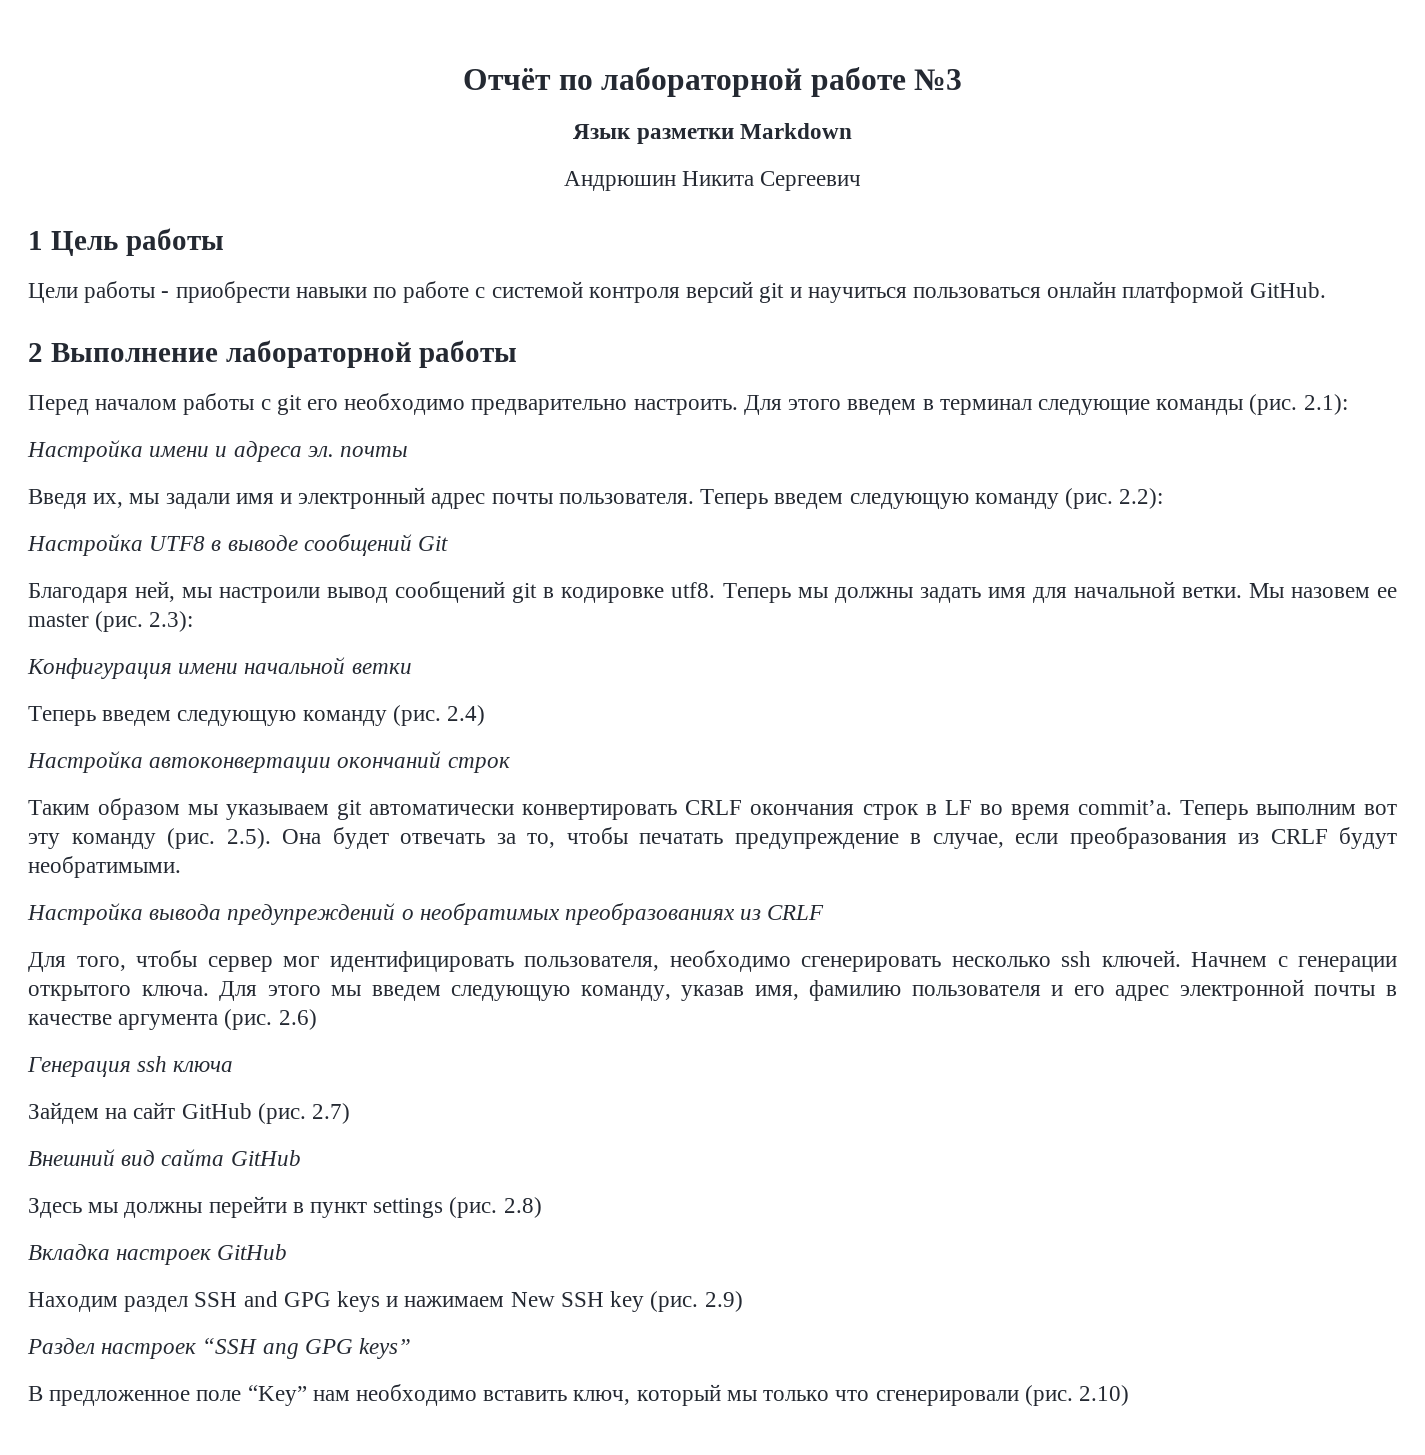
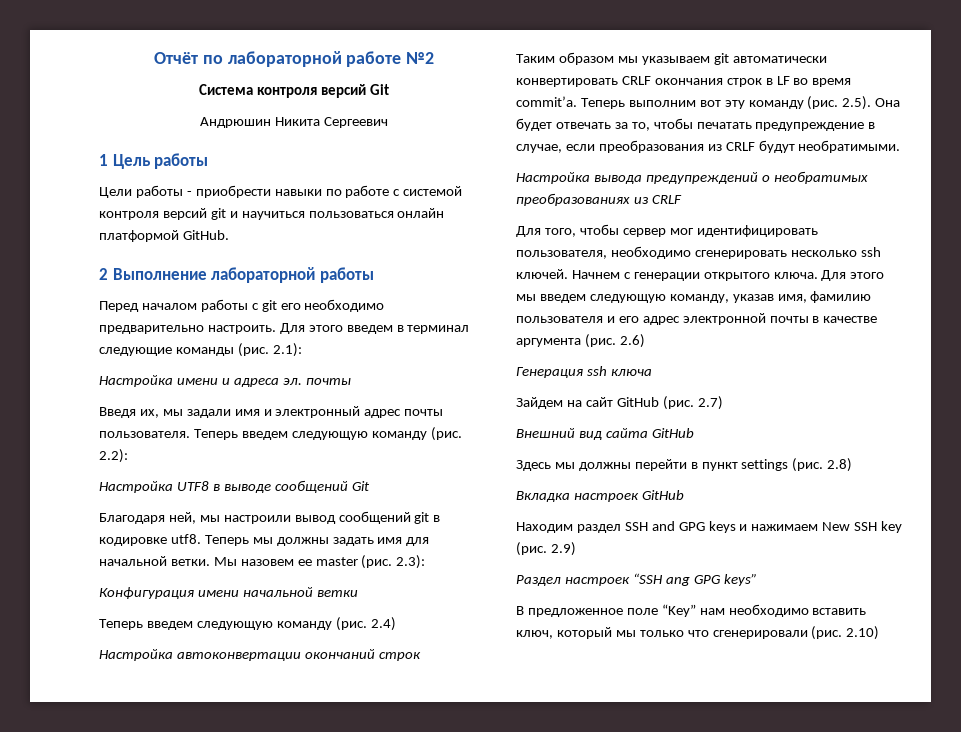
[914,69,963,90] [573,123,852,144] №3 // Язык разметки Markdown -> [405,52,434,64] [199,84,389,98] №2 // Система контроля версий Git

